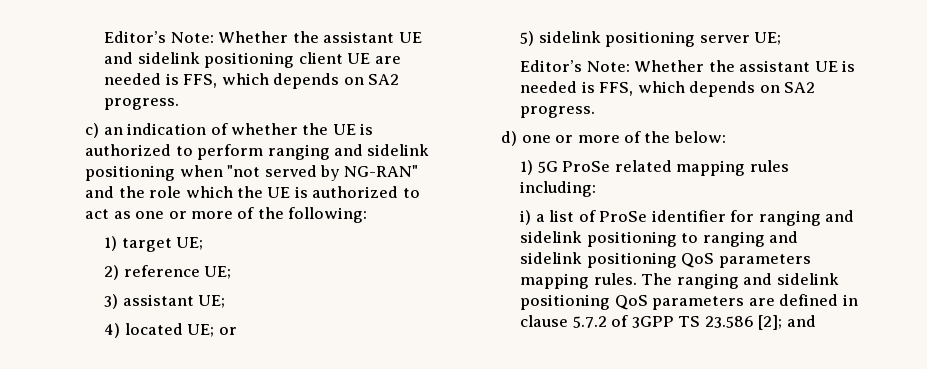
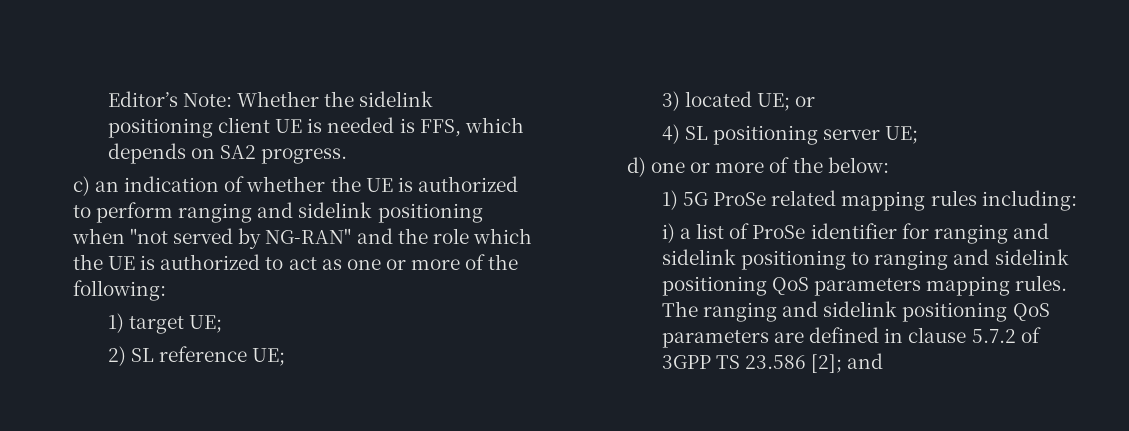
[104,31,422,43] [104,52,134,64] Editor’s Note: Whether the assistant UE and -> [107,91,355,107] Editor’s Note: Whether the
[374,56,401,64] are -> [307,118,323,133] is
(120, 272) none -> [131,348,155,362] SL
[122,294,226,308] [104,323,121,338] assistant UE; // 4) -> (680, 101) none
[520,31,601,46] 5) sidelink -> [661,124,709,144] 4) SL
[520,60,856,72] [520,81,816,97] [520,106,596,118] // Editor’s Note: Whether the assistant UE is needed is FFS, which depends on SA2 progress. -> (919, 135) none

